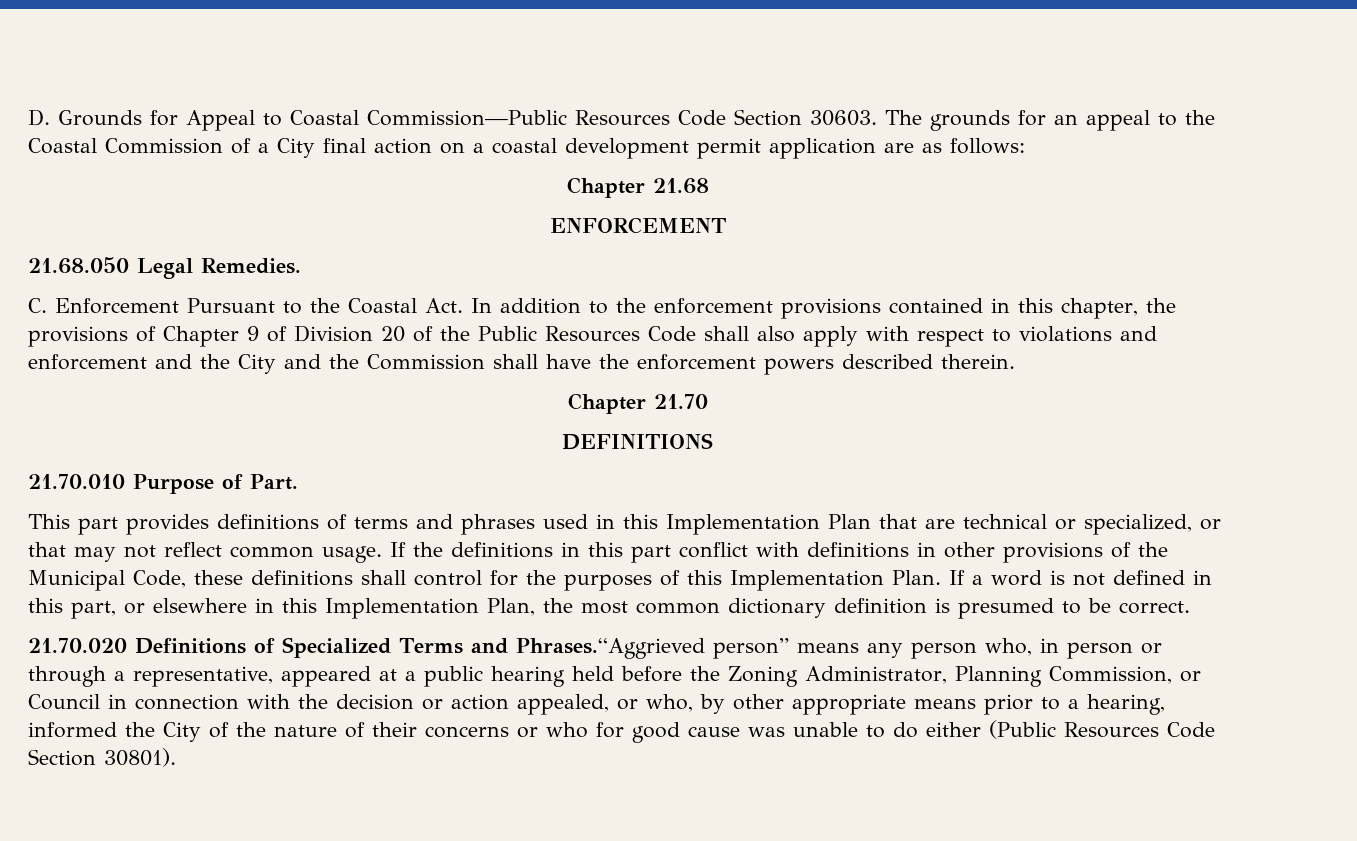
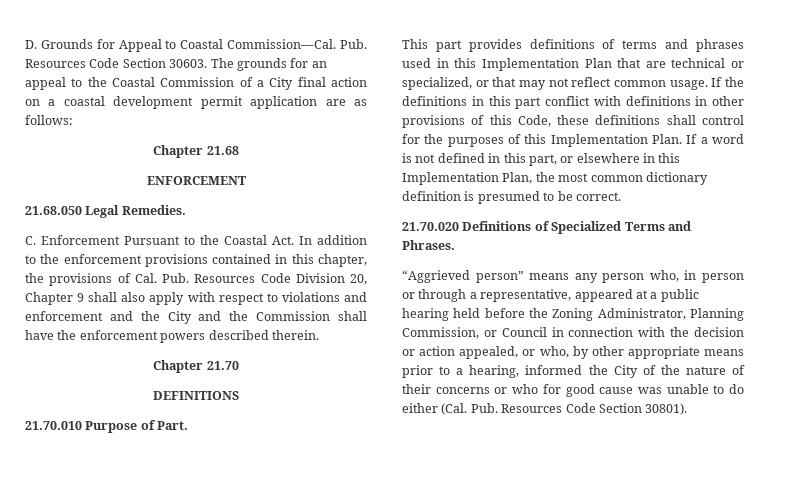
[367,110,567,126] Commission—Public -> [227,39,367,49] Commission—Cal. Pub.
[163,325,696,347] Chapter 9 of Division 20 of the Public Resources Code -> [134,273,367,285] [25,292,85,305] Cal. Pub. Resources Code Division 20, Chapter 9
[1138,542,1168,557] [28,570,125,591] the Municipal -> [489,115,512,125] this
[515,638,705,659] Phrases.“Aggrieved -> [402,240,455,250] [402,270,470,283] Phrases. // “Aggrieved
[989,720,1056,739] (Public -> [441,403,498,415] (Cal. Pub.

